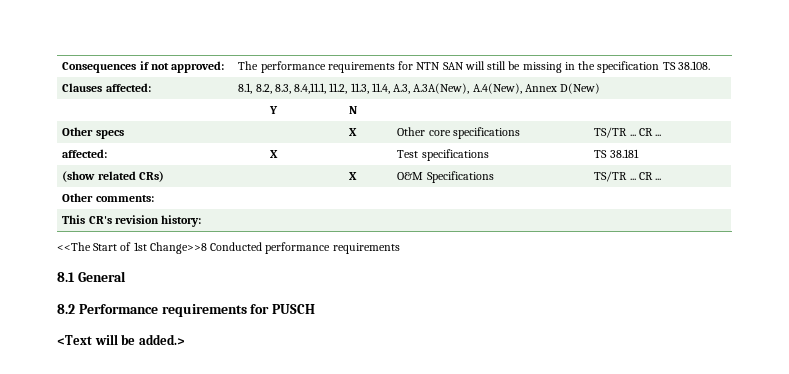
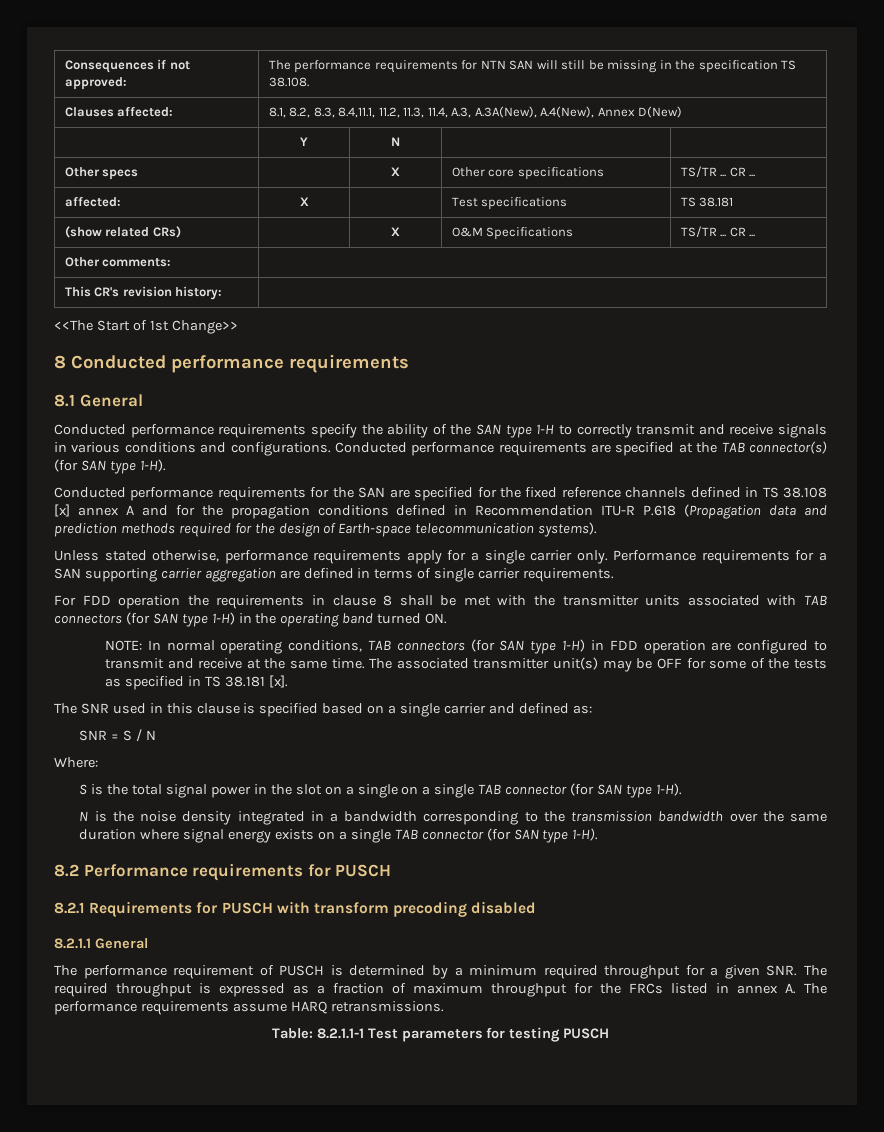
[149,242,207,254] Change>>8 -> [171,320,238,334] [54,355,66,369] Change>> // 8
(126, 276) none -> [54,424,827,438] [54,441,827,456] [54,459,166,474] [54,487,827,501] [54,504,827,519] [54,522,598,537] [54,550,827,564] [54,568,615,582] [54,595,827,609] [54,612,448,627] [104,639,828,654] [104,657,827,672] [104,675,288,690] [54,703,592,717] [79,729,157,742] [54,757,98,768] [79,783,682,798] [79,811,828,825] [79,828,599,843] // Conducted performance requirements specify the ability of the SAN type 1-H to correctly transmit and receive signals in various conditions and configurations. Conducted performance requirements are specified at the TAB connector(s) (for SAN type 1-H). // Conducted performance requirements for the SAN are specified for the fixed reference channels defined in TS 38.108 [x] annex A and for the propagation conditions defined in Recommendation ITU-R P.618 (Propagation data and prediction methods required for the design of Earth-space telecommunication systems). // Unless stated otherwise, performance requirements apply for a single carrier only. Performance requirements for a SAN supporting carrier aggregation are defined in terms of single carrier requirements. // For FDD operation the requirements in clause 8 shall be met with the transmitter units associated with TAB connectors (for SAN type 1-H) in the operating band turned ON. // NOTE: In normal operating conditions, TAB connectors (for SAN type 1-H) in FDD operation are configured to transmit and receive at the same time. The associated transmitter unit(s) may be OFF for some of the tests as specified in TS 38.181 [x]. // The SNR used in this clause is specified based on a single carrier and defined as: // SNR = S / N // Where: // S is the total signal power in the slot on a single on a single TAB connector (for SAN type 1-H). // N is the noise density integrated in a bandwidth corresponding to the transmission bandwidth over the same duration where signal energy exists on a single TAB connector (for SAN type 1-H).
[57,334,185,345] <Text will be added.> -> [54,901,537,917] [54,938,148,949] [54,965,827,979] [54,983,827,997] [54,1001,444,1015] [271,1027,610,1042] 8.2.1 Requirements for PUSCH with transform precoding disabled // 8.2.1.1 General // The performance requirement of PUSCH is determined by a minimum required throughput for a given SNR. The required throughput is expressed as a fraction of maximum throughput for the FRCs listed in annex A. The performance requirements assume HARQ retransmissions. // Table: 8.2.1.1-1 Test parameters for testing PUSCH

